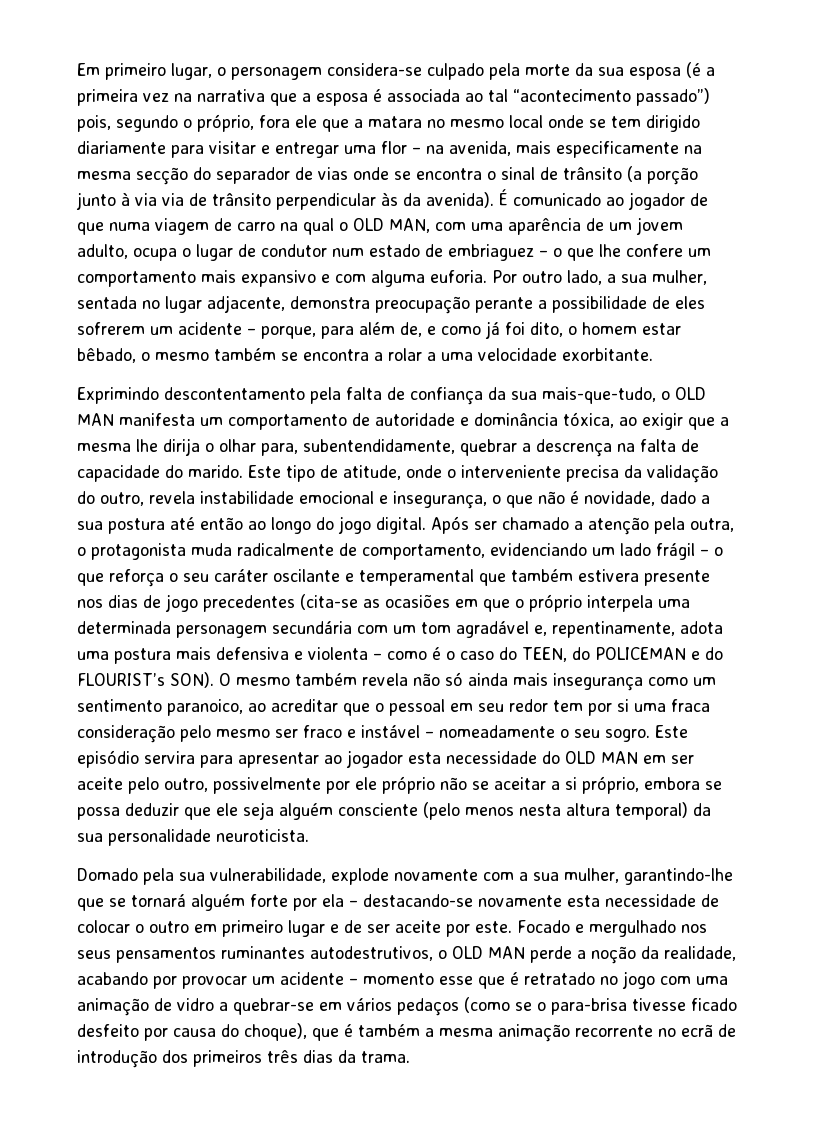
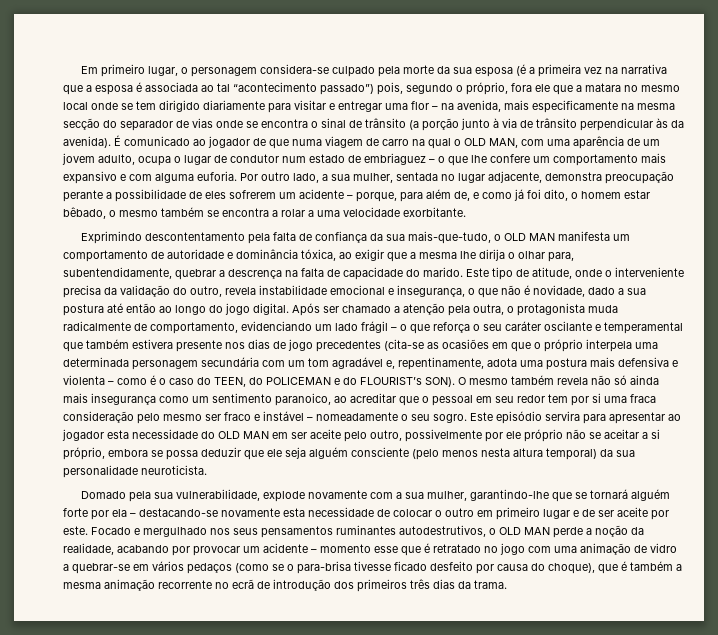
[162,193,184,206] via -> (517, 123) none

